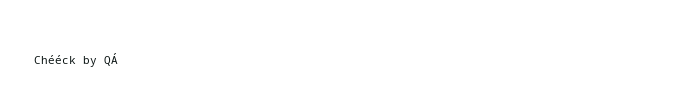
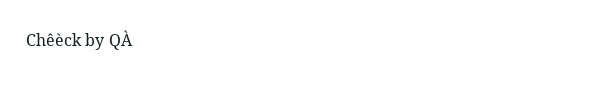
[34,53,118,67] Chééck by QÁ -> [26,30,133,50] Chêèck by QÀ

